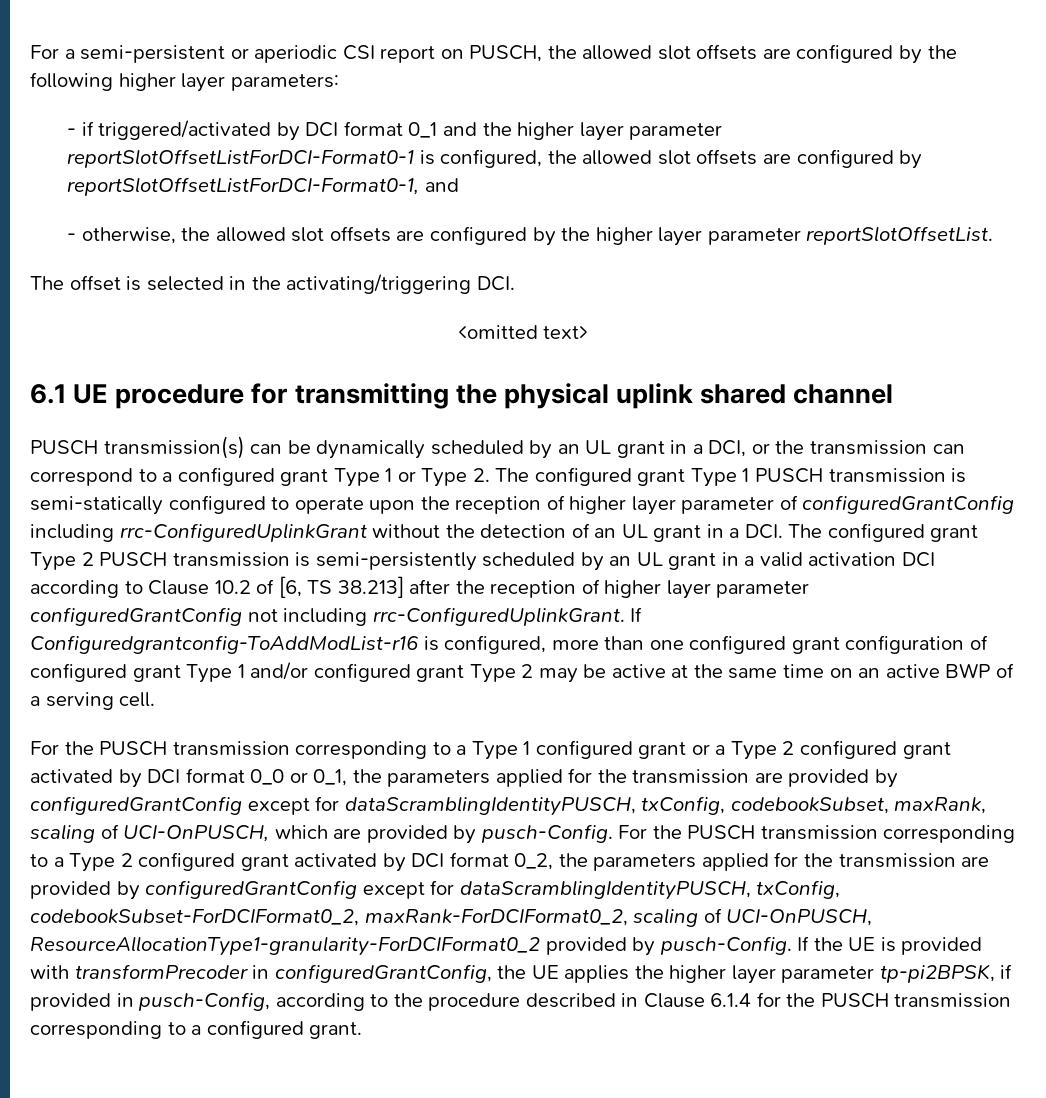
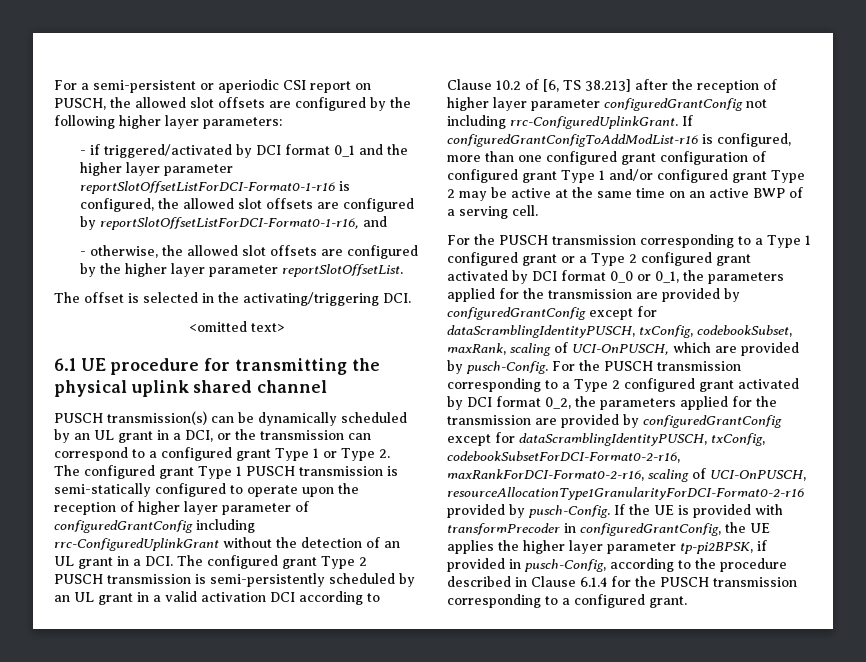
[67,149,415,168] reportSlotOffsetListForDCI-Format0-1 -> [80,181,336,194] reportSlotOffsetListForDCI-Format0-1-r16
[67,177,420,196] reportSlotOffsetListForDCI-Format0-1, -> [100,217,360,230] reportSlotOffsetListForDCI-Format0-1-r16,
[30,635,419,654] Configuredgrantconfig-ToAddModList-r16 -> [447,134,698,147] configuredGrantConfigToAddModList-r16
[30,908,873,927] [30,936,540,956] codebookSubset-ForDCIFormat0_2, maxRank-ForDCIFormat0_2, scaling of UCI-OnPUSCH, ResourceAllocationType1-granularity-ForDCIFormat0_2 -> [447,451,680,463] [447,468,806,482] [447,487,804,500] codebookSubsetForDCI-Format0-2-r16, maxRankForDCI-Format0-2-r16, scaling of UCI-OnPUSCH, resourceAllocationType1GranularityForDCI-Format0-2-r16

